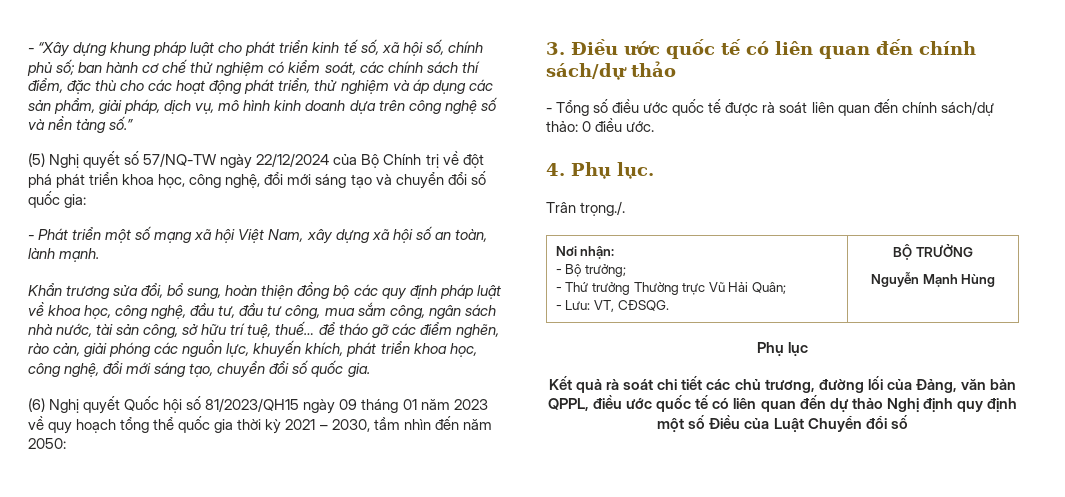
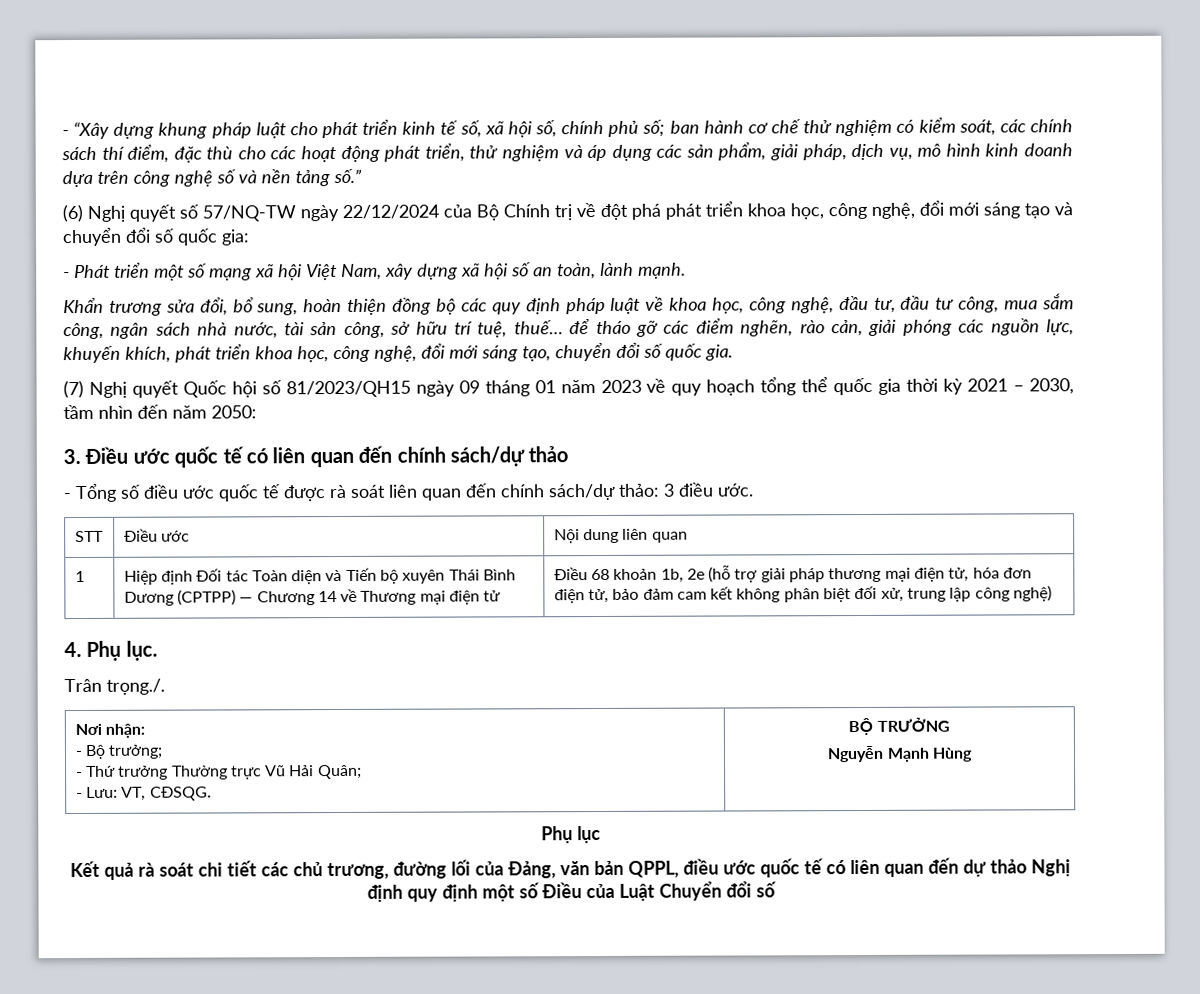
[28,153,45,167] (5) -> [62,204,83,223] (6)
[28,398,45,412] (6) -> [63,380,84,399] (7)
[582,121,592,132] 0 -> [663,483,674,497] 3
(655, 126) none -> [74,530,104,543] [123,528,190,542] [553,528,688,544] [74,570,85,583] [123,567,517,585] [123,588,502,606] [553,565,1033,583] [553,585,1053,604] // STT | Điều ước | Nội dung liên quan // 1 | Hiệp định Đối tác Toàn diện và Tiến bộ xuyên Thái Bình Dương (CPTPP) — Chương 14 về Thương mại điện tử | Điều 68 khoản 1b, 2e (hỗ trợ giải pháp thương mại điện tử, hóa đơn điện tử, bảo đảm cam kết không phân biệt đối xử, trung lập công nghệ)

